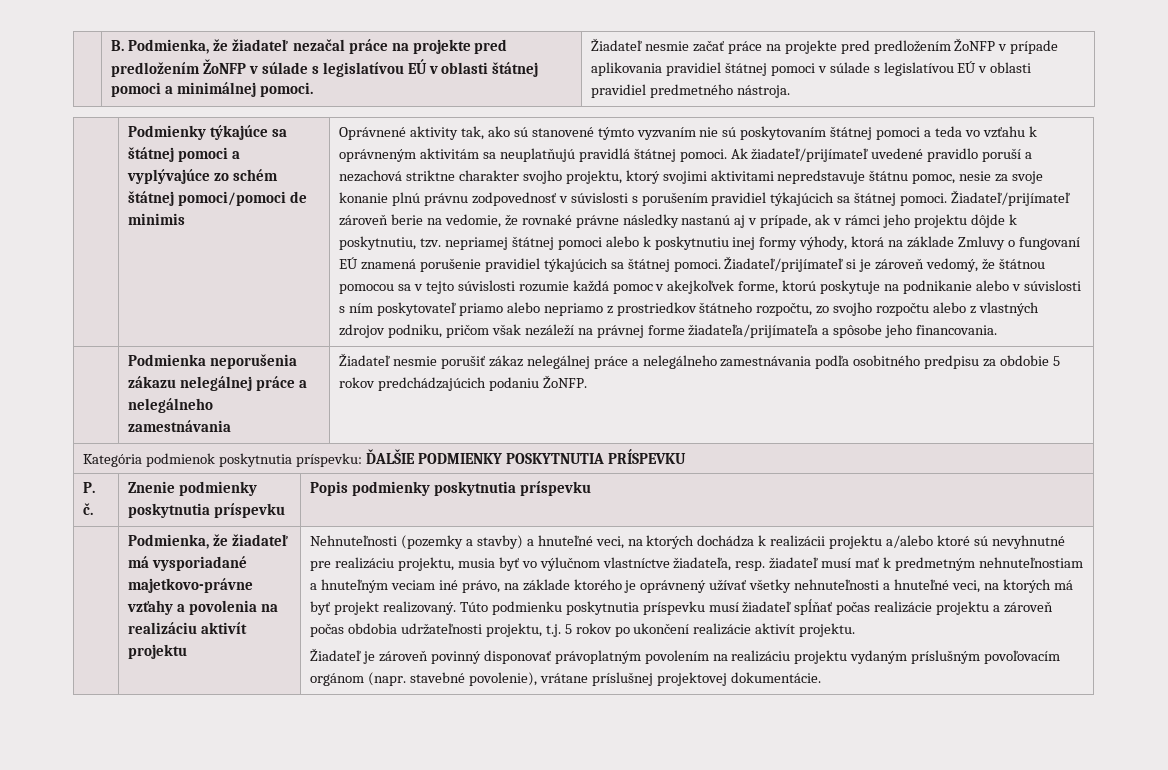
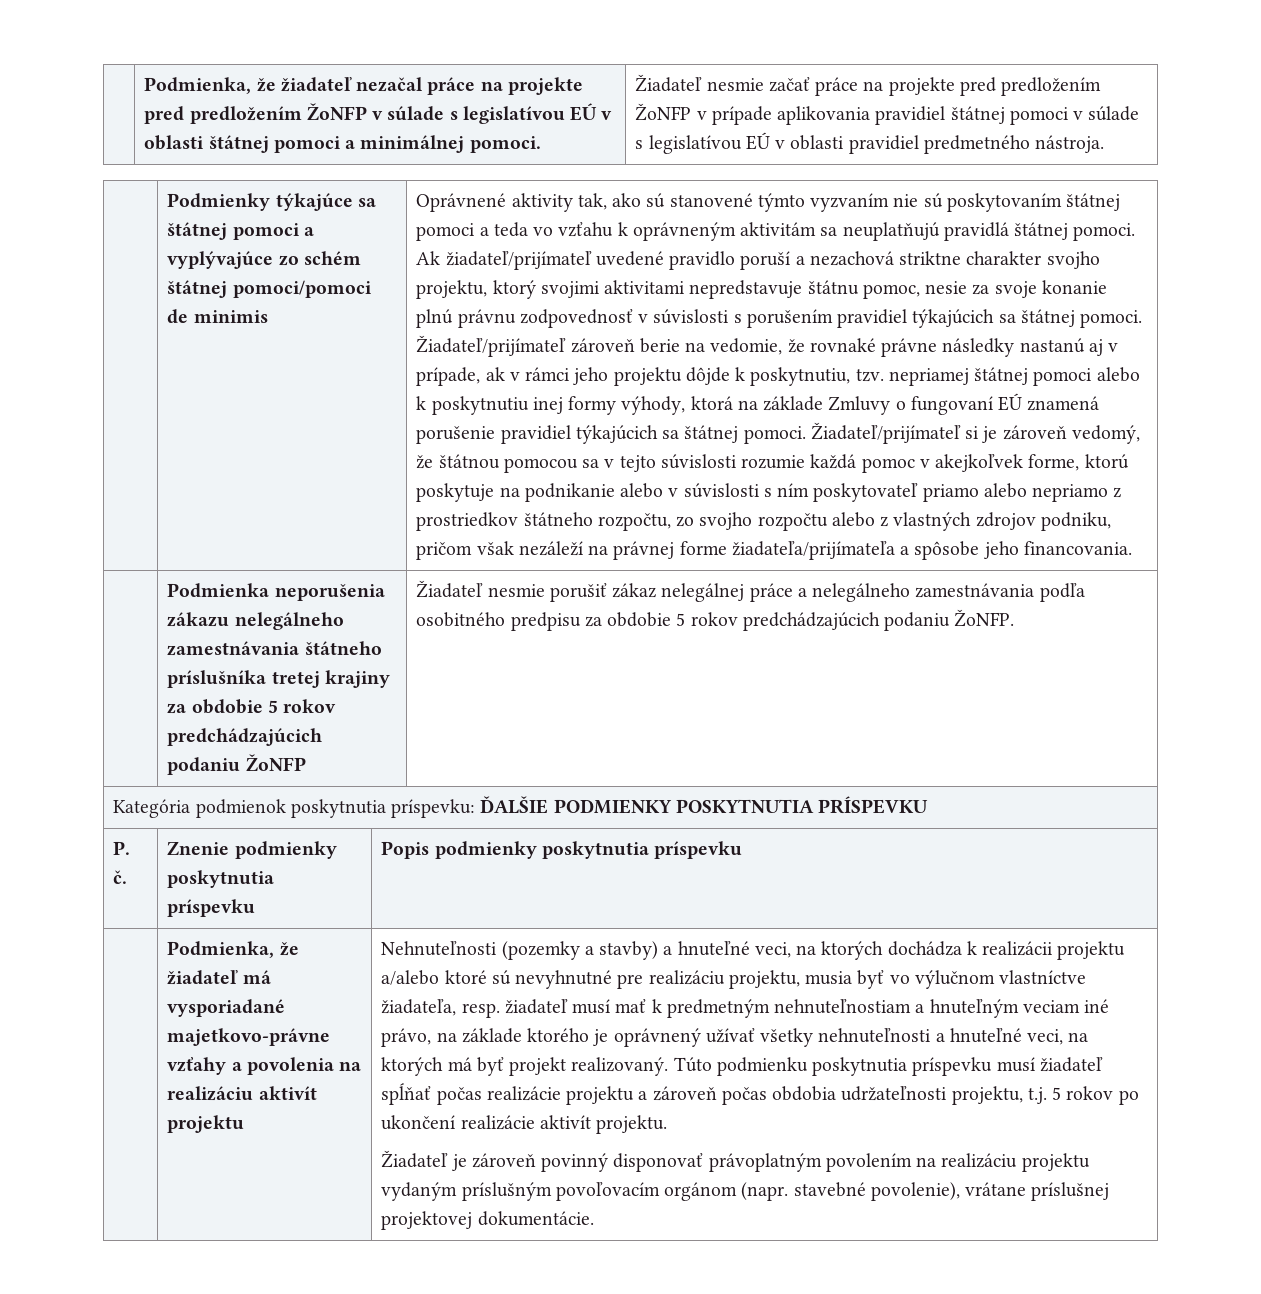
[111,40,125,51] | B. -> (144, 85) |
[180,376,307,391] [128,398,214,413] [128,420,232,432] nelegálnej práce a nelegálneho zamestnávania -> [234,612,344,630] [167,641,382,656] [167,670,390,688] [167,699,337,714] [167,728,323,746] [167,754,306,775] nelegálneho zamestnávania štátneho príslušníka tretej krajiny za obdobie 5 rokov predchádzajúcich podaniu ŽoNFP

